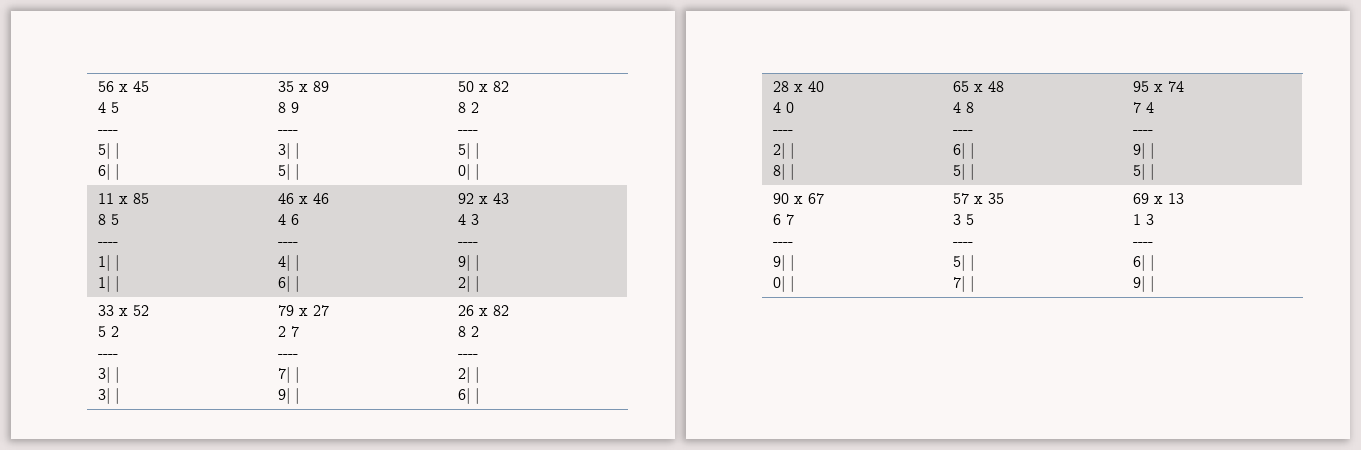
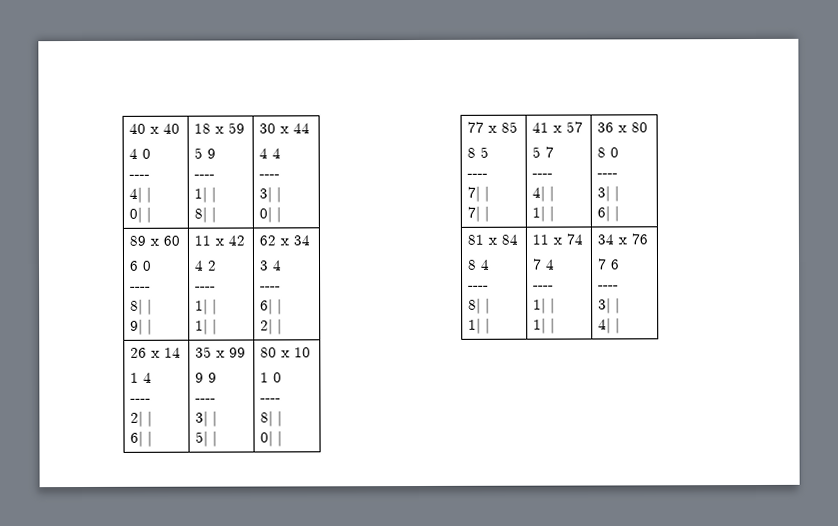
[98,81,150,92] [98,102,120,113] [98,130,119,134] [98,143,111,159] 56 x 45 // 4 5 // ---- // 5| -> [129,123,181,134] [129,148,152,159] [129,174,151,179] [129,186,152,203] [129,206,152,223] [194,122,246,134] [194,147,217,159] [194,174,216,179] [194,186,217,203] [194,206,217,223] [259,123,311,134] [259,148,282,159] [259,174,281,179] [259,186,282,203] [259,206,282,223] [129,235,181,246] [129,260,153,271] [130,286,152,291] [130,298,153,315] [130,318,153,335] [194,235,246,246] [194,260,218,271] [195,286,217,291] [195,298,218,315] [195,318,218,335] [259,235,311,246] [259,260,283,271] [260,286,282,291] [260,298,283,315] [260,318,283,335] [130,347,182,358] [130,372,153,383] [130,398,152,403] [130,410,144,427] 40 x 40 // 4 0 // ---- // 4| | // 0| | | 18 x 59 // 5 9 // ---- // 1| | // 8| | | 30 x 44 // 4 4 // ---- // 3| | // 0| | // 89 x 60 // 6 0 // ---- // 8| | // 9| | | 11 x 42 // 4 2 // ---- // 1| | // 1| | | 62 x 34 // 3 4 // ---- // 6| | // 2| | // 26 x 14 // 1 4 // ---- // 2|
[313,81,330,92] [278,102,287,113] 89 // 8 -> [229,347,247,358] [195,372,205,383] 99 // 9
[458,81,510,92] [458,102,480,113] [458,130,479,134] [458,143,480,159] [458,164,480,180] [98,193,115,204] 50 x 82 // 8 2 // ---- // 5| | // 0| | // 11 -> [260,347,312,358] [260,372,283,383] [260,398,282,403] [260,410,283,427] [260,430,283,447] [467,121,485,133] 80 x 10 // 1 0 // ---- // 8| | // 0| | // 77
[98,255,120,271] [98,276,120,292] [278,193,330,204] [278,214,300,225] [278,242,299,246] [278,255,300,271] [278,276,300,292] [458,193,510,204] [458,214,480,225] [458,242,479,246] [458,255,480,271] [458,276,480,292] [98,305,150,316] [98,326,120,337] [98,354,119,358] [98,367,120,383] [98,388,120,404] [278,305,330,316] [278,326,300,337] [278,354,299,358] [278,367,300,383] [278,388,300,404] [458,305,510,316] [458,326,480,337] [458,354,479,358] [458,367,480,383] [458,388,480,404] [773,81,825,92] [773,102,795,113] [773,130,794,134] [773,143,795,159] [773,164,795,180] [953,81,1005,92] [953,102,975,113] [953,130,974,134] [953,143,975,159] [953,164,975,180] [1133,81,1185,92] [1133,102,1155,113] [1133,130,1154,134] [1133,143,1155,159] [1133,164,1155,180] [773,193,825,204] [773,214,795,225] [773,242,794,246] [773,255,795,271] [773,276,795,292] [953,193,1005,204] [953,214,975,225] [953,242,974,246] [953,255,975,271] [953,276,975,292] [1133,193,1185,204] [1133,214,1155,225] [1133,242,1154,246] [1133,255,1155,271] [1133,276,1155,292] 1| | // 1| | | 46 x 46 // 4 6 // ---- // 4| | // 6| | | 92 x 43 // 4 3 // ---- // 9| | // 2| | // 33 x 52 // 5 2 // ---- // 3| | // 3| | | 79 x 27 // 2 7 // ---- // 7| | // 9| | | 26 x 82 // 8 2 // ---- // 2| | // 6| | // 28 x 40 // 4 0 // ---- // 2| | // 8| | | 65 x 48 // 4 8 // ---- // 6| | // 5| | | 95 x 74 // 7 4 // ---- // 9| | // 5| | // 90 x 67 // 6 7 // ---- // 9| | // 0| | | 57 x 35 // 3 5 // ---- // 5| | // 7| | | 69 x 13 // 1 3 // ---- // 6| | // 9| | -> [467,185,490,202] [467,205,490,222] [532,121,584,133] [532,146,555,158] [532,173,554,178] [532,185,555,202] [532,205,555,222] [597,122,649,133] [597,147,620,158] [597,173,619,178] [597,185,620,202] [597,205,620,222] [467,234,519,245] [467,259,491,270] [468,285,490,290] [468,297,491,314] [468,317,491,334] [532,233,584,245] [532,258,556,270] [533,285,555,290] [533,297,556,314] [533,317,556,334] [597,233,649,245] [597,258,621,270] [598,285,620,290] [598,297,621,314] [598,317,621,334] 7| | // 7| | | 41 x 57 // 5 7 // ---- // 4| | // 1| | | 36 x 80 // 8 0 // ---- // 3| | // 6| | // 81 x 84 // 8 4 // ---- // 8| | // 1| | | 11 x 74 // 7 4 // ---- // 1| | // 1| | | 34 x 76 // 7 6 // ---- // 3| | // 4| |

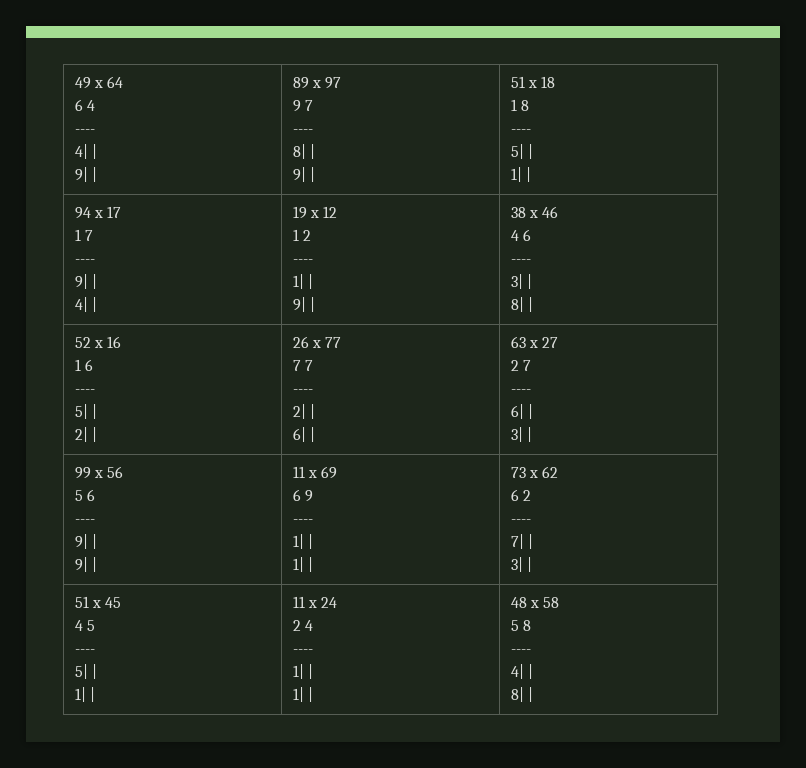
[129,123,181,134] [129,148,152,159] [129,174,151,179] [129,186,152,203] [129,206,152,223] [194,122,246,134] [194,147,217,159] [194,174,216,179] [194,186,217,203] [194,206,217,223] [259,123,311,134] [259,148,282,159] [259,174,281,179] [259,186,282,203] [259,206,282,223] [129,235,181,246] [129,260,153,271] [130,286,152,291] [130,298,144,315] 40 x 40 // 4 0 // ---- // 4| | // 0| | | 18 x 59 // 5 9 // ---- // 1| | // 8| | | 30 x 44 // 4 4 // ---- // 3| | // 0| | // 89 x 60 // 6 0 // ---- // 8| -> [74,76,124,89] [74,99,95,111] [74,129,95,134] [74,144,97,159] [74,167,97,182] [292,77,342,89] [292,100,313,112] [292,129,313,134] [292,144,315,159] [292,167,315,182] [510,76,556,88] [510,99,529,111] [510,129,531,134] [510,144,533,159] [510,167,531,182] [74,206,122,219] [74,229,93,241] [74,259,95,264] [74,274,97,289] [74,297,97,312] [292,206,338,219] [292,229,311,241] [292,259,313,264] [292,274,313,289] [292,297,315,312] [510,206,559,218] [510,229,531,241] [510,259,531,264] [510,274,532,289] [510,297,533,312] [74,336,122,348] [74,359,93,371] [74,389,95,394] [74,404,97,419] [74,427,97,442] [292,336,342,348] [292,360,313,371] [292,389,313,394] [292,404,315,419] [292,427,315,442] [510,336,559,348] [510,360,531,371] [510,389,531,394] [510,404,533,419] [510,427,532,442] [74,466,124,479] [74,489,95,501] [74,519,95,524] [74,534,88,549] 49 x 64 // 6 4 // ---- // 4| | // 9| | | 89 x 97 // 9 7 // ---- // 8| | // 9| | | 51 x 18 // 1 8 // ---- // 5| | // 1| | // 94 x 17 // 1 7 // ---- // 9| | // 4| | | 19 x 12 // 1 2 // ---- // 1| | // 9| | | 38 x 46 // 4 6 // ---- // 3| | // 8| | // 52 x 16 // 1 6 // ---- // 5| | // 2| | | 26 x 77 // 7 7 // ---- // 2| | // 6| | | 63 x 27 // 2 7 // ---- // 6| | // 3| | // 99 x 56 // 5 6 // ---- // 9|
[228,235,246,246] [194,260,218,271] [195,286,217,291] [195,298,218,315] [195,318,218,335] 42 // 4 2 // ---- // 1| | // 1| | | -> [321,466,338,479] [292,489,313,502] [292,519,313,524] [292,534,313,549] [292,557,313,572] [510,467,538,478] 69 // 6 9 // ---- // 1| | // 1| | | 73 x
[280,235,311,246] [259,260,283,271] [260,286,282,291] [260,298,283,315] [260,318,283,335] [130,347,182,358] [130,372,153,383] [130,398,152,403] [130,410,153,427] [130,430,153,447] [195,346,247,358] [195,372,218,383] [195,398,217,403] [195,410,218,427] [195,430,218,447] [260,347,312,358] [260,372,283,383] [260,398,282,403] [260,410,283,427] [260,430,283,447] [467,121,519,133] [467,146,490,158] x 34 // 3 4 // ---- // 6| | // 2| | // 26 x 14 // 1 4 // ---- // 2| | // 6| | | 35 x 99 // 9 9 // ---- // 3| | // 5| | | 80 x 10 // 1 0 // ---- // 8| | // 0| | // 77 x 85 // 8 5 -> [510,489,531,501] // 6 2
[467,205,490,222] [532,121,584,133] [532,146,555,158] [532,173,554,178] [532,185,555,202] [532,205,555,222] [597,122,649,133] [597,147,620,158] [597,173,619,178] [597,185,620,202] [597,205,620,222] [467,234,519,245] [467,259,491,270] [468,285,490,290] [468,297,482,314] 7| | | 41 x 57 // 5 7 // ---- // 4| | // 1| | | 36 x 80 // 8 0 // ---- // 3| | // 6| | // 81 x 84 // 8 4 // ---- // 8| -> [510,557,532,572] [74,596,122,608] [74,620,95,631] [74,649,95,654] [74,664,88,679] 3| | // 51 x 45 // 4 5 // ---- // 5|
[566,233,584,245] [532,258,543,270] 74 // 7 -> [321,597,338,608] [292,620,301,631] 24 // 2
[597,233,649,245] [597,258,621,270] [598,285,620,290] [598,297,621,314] [598,317,612,334] 34 x 76 // 7 6 // ---- // 3| | // 4| -> [510,597,560,608] [510,620,531,631] [510,649,531,654] [510,664,533,679] [510,687,524,702] 48 x 58 // 5 8 // ---- // 4| | // 8|

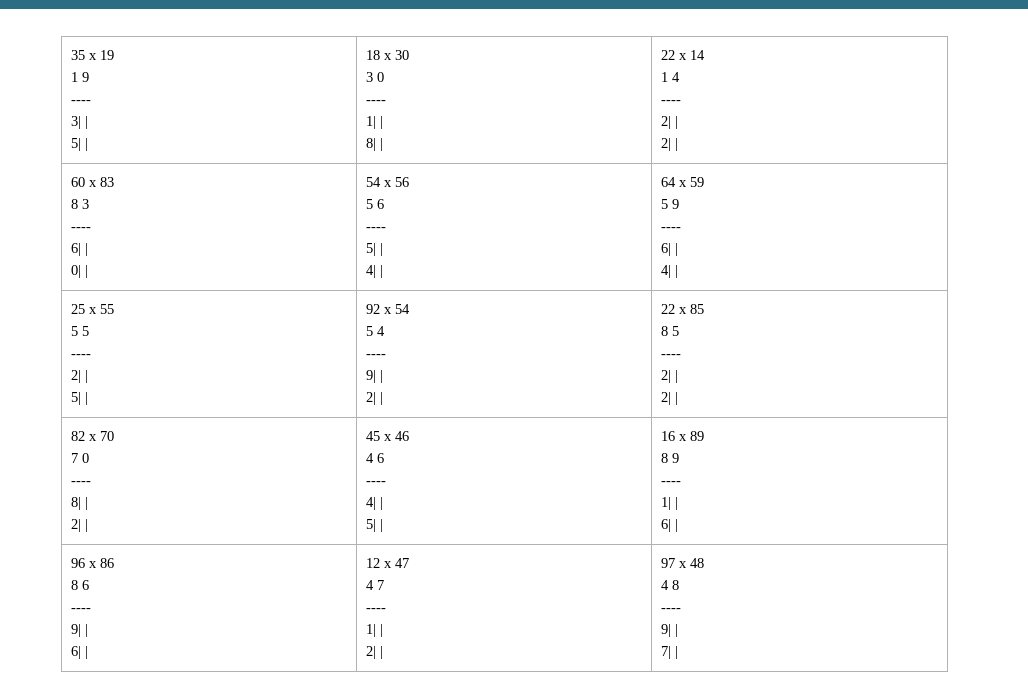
[74,76,124,89] [74,99,95,111] [74,129,95,134] [74,144,97,159] [74,167,97,182] [292,77,342,89] [292,100,313,112] 49 x 64 // 6 4 // ---- // 4| | // 9| | | 89 x 97 // 9 7 -> [71,50,115,60] [71,72,90,82] [71,100,92,104] [71,116,89,129] [71,138,89,151] [366,50,410,60] [366,72,385,82] [366,100,387,104] [366,116,384,129] [366,138,384,151] [661,50,706,60] [661,72,681,82] [661,100,682,104] [661,116,679,129] [661,138,679,151] [71,177,115,187] [71,199,90,209] [71,227,92,231] [71,243,89,256] [71,265,89,278] [366,177,410,187] [366,199,385,209] [366,227,387,231] [366,243,384,256] [366,265,384,278] [661,177,705,187] [661,199,680,209] [661,227,682,231] [661,243,679,256] [661,265,679,278] [71,304,115,314] [71,326,90,336] [71,354,92,358] [71,370,89,383] [71,392,89,405] [366,304,411,314] [366,326,386,336] [366,354,387,358] [366,370,384,383] [366,392,384,405] [661,304,705,314] [661,326,680,336] [661,354,682,358] [661,370,679,383] [661,392,679,405] [71,431,115,441] [71,453,90,463] 35 x 19 // 1 9 // ---- // 3| | // 5| | | 18 x 30 // 3 0 // ---- // 1| | // 8| | | 22 x 14 // 1 4 // ---- // 2| | // 2| | // 60 x 83 // 8 3 // ---- // 6| | // 0| | | 54 x 56 // 5 6 // ---- // 5| | // 4| | | 64 x 59 // 5 9 // ---- // 6| | // 4| | // 25 x 55 // 5 5 // ---- // 2| | // 5| | | 92 x 54 // 5 4 // ---- // 9| | // 2| | | 22 x 85 // 8 5 // ---- // 2| | // 2| | // 82 x 70 // 7 0
[292,167,315,182] [510,76,556,88] [510,99,529,111] [510,129,531,134] [510,144,533,159] [510,167,531,182] [74,206,122,219] [74,229,93,241] [74,259,95,264] [74,274,97,289] [74,297,97,312] [292,206,338,219] [292,229,311,241] [292,259,313,264] [292,274,313,289] [292,297,315,312] [510,207,526,218] 9| | | 51 x 18 // 1 8 // ---- // 5| | // 1| | // 94 x 17 // 1 7 // ---- // 9| | // 4| | | 19 x 12 // 1 2 // ---- // 1| | // 9| | | 38 -> [71,519,89,532] [366,431,381,441] 2| | | 45
[510,274,532,289] [510,297,533,312] [74,336,122,348] [74,359,93,371] [74,389,95,394] [74,404,97,419] [74,427,97,442] [292,336,342,348] [292,360,313,371] [292,389,313,394] [292,404,315,419] [292,427,315,442] [510,336,559,348] [510,360,531,371] [510,389,531,394] [510,404,533,419] [510,427,532,442] [74,466,124,479] [74,490,83,501] 3| | // 8| | // 52 x 16 // 1 6 // ---- // 5| | // 2| | | 26 x 77 // 7 7 // ---- // 2| | // 6| | | 63 x 27 // 2 7 // ---- // 6| | // 3| | // 99 x 56 // 5 -> [366,497,384,510] [366,519,384,532] [661,431,705,441] [661,453,680,463] [661,481,682,485] [661,497,679,510] [661,519,679,532] [71,558,115,568] [71,580,79,590] 4| | // 5| | | 16 x 89 // 8 9 // ---- // 1| | // 6| | // 96 x 86 // 8
[74,557,97,572] [292,466,338,479] [292,489,313,502] [292,519,313,524] [292,534,313,549] [292,557,313,572] [510,466,559,478] [510,489,531,501] [510,519,531,524] [510,534,533,549] [510,557,532,572] [74,596,122,608] [74,620,95,631] [74,649,95,654] [74,664,97,679] [74,687,95,702] [292,596,338,608] [292,620,313,631] [292,649,313,654] [292,664,313,679] [292,687,313,702] [510,597,560,608] [510,620,531,631] [510,649,531,654] [510,664,533,679] [510,687,524,702] 9| | | 11 x 69 // 6 9 // ---- // 1| | // 1| | | 73 x 62 // 6 2 // ---- // 7| | // 3| | // 51 x 45 // 4 5 // ---- // 5| | // 1| | | 11 x 24 // 2 4 // ---- // 1| | // 1| | | 48 x 58 // 5 8 // ---- // 4| | // 8| -> [71,646,89,659] [366,558,410,568] [366,580,385,590] [366,608,387,612] [366,624,384,637] [366,646,384,659] [661,558,705,568] [661,580,680,590] [661,608,682,612] [661,624,679,637] [661,646,672,659] 6| | | 12 x 47 // 4 7 // ---- // 1| | // 2| | | 97 x 48 // 4 8 // ---- // 9| | // 7|

